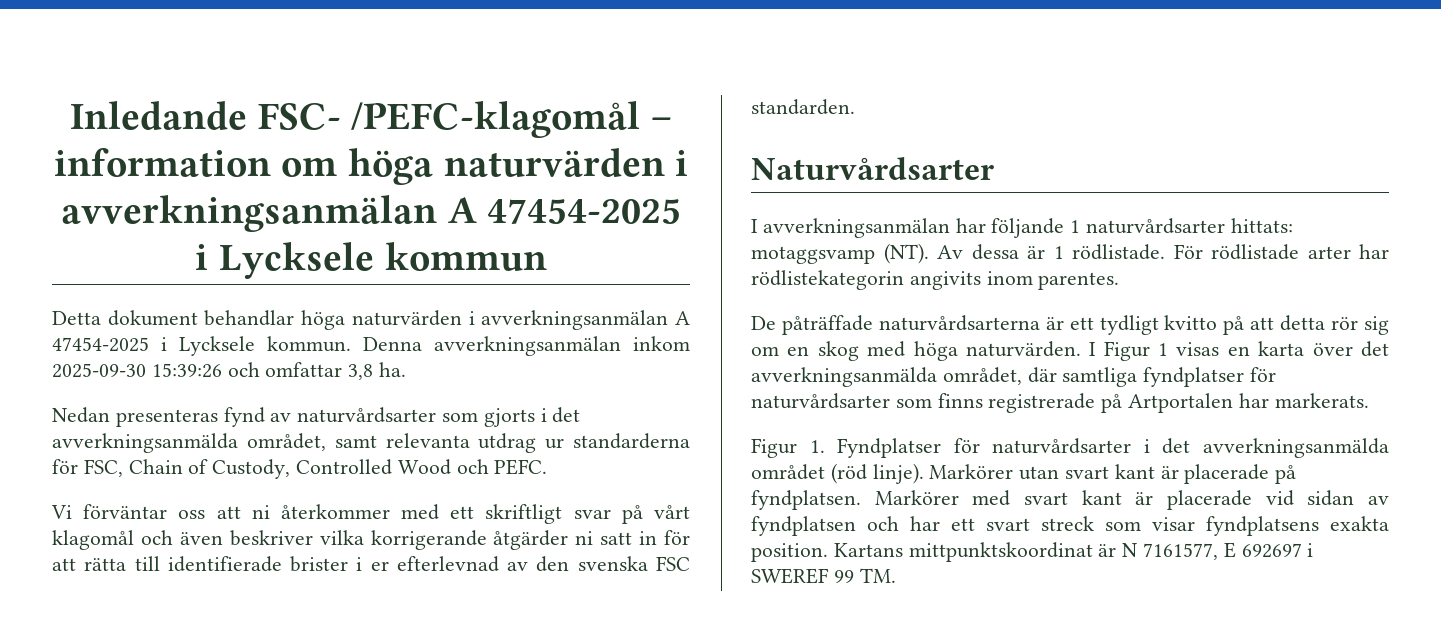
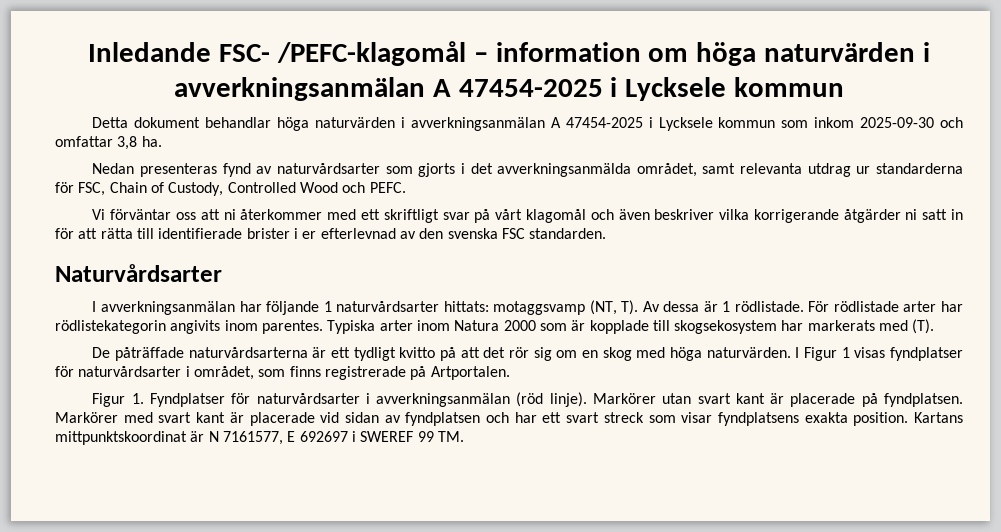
[267,336,621,356] kommun. Denna avverkningsanmälan -> [718,117,809,128] kommun som
[151,363,222,378] 15:39:26 -> (935, 122) none
[883,243,929,264] (NT). -> [589,300,639,315] (NT, T).
(1120, 281) none -> [327,319,935,334] Typiska arter inom Natura 2000 som är kopplade till skogsekosystem har markerats med (T).
[1280,315,1326,331] detta -> [483,347,506,358] det
[1227,341,1389,357] [751,367,1138,387] en karta över det avverkningsanmälda området, där samtliga -> (886, 352) none
(890, 401) none -> [185,366,254,380] i området,
[1128,393,1369,413] Artportalen har markerats. -> [430,366,510,380] Artportalen.
[1162,438,1389,458] [751,464,825,480] det avverkningsanmälda området -> [376,393,511,407] avverkningsanmälan

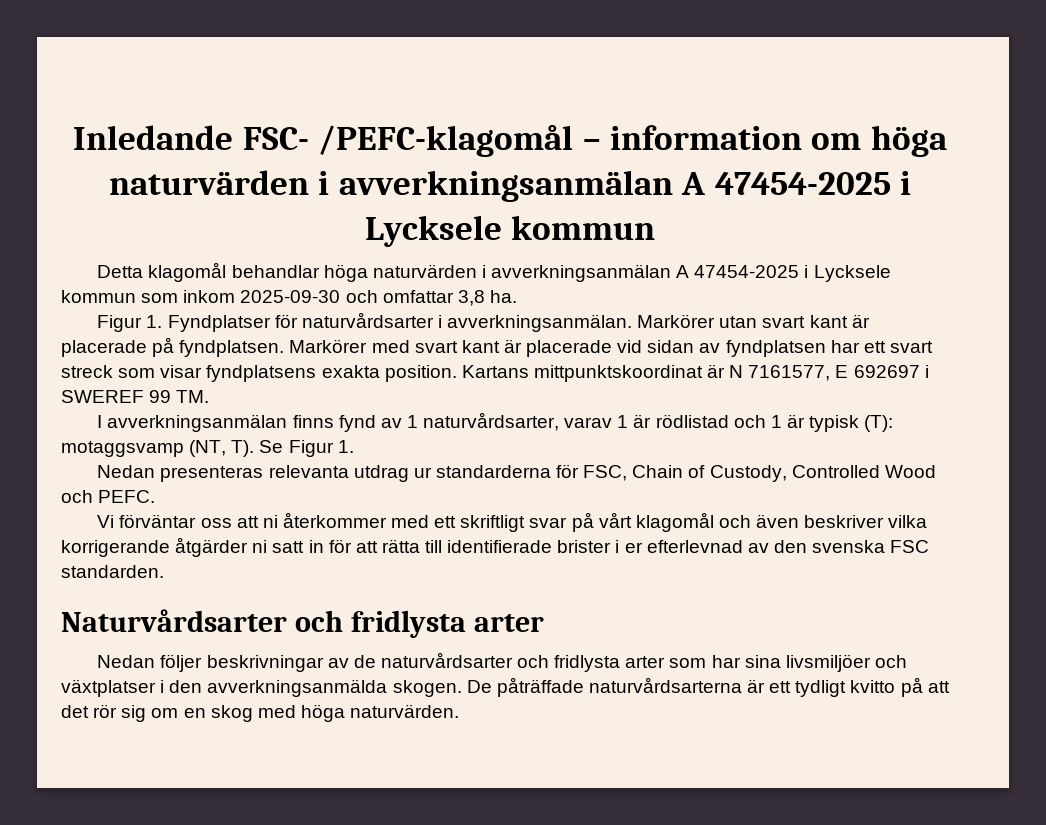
[134,117,201,128] dokument -> [148,262,227,282] klagomål
[92,163,736,177] Nedan presenteras fynd av naturvårdsarter som gjorts i det avverkningsanmälda området, samt -> [97,312,870,332] [61,337,933,357] [61,364,929,382] [61,390,210,403] [97,412,894,432] [61,440,354,457] [97,465,264,482] Figur 1. Fyndplatser för naturvårdsarter i avverkningsanmälan. Markörer utan svart kant är placerade på fyndplatsen. Markörer med svart kant är placerade vid sidan av fyndplatsen har ett svart streck som visar fyndplatsens exakta position. Kartans mittpunktskoordinat är N 7161577, E 692697 i SWEREF 99 TM. // I avverkningsanmälan finns fynd av 1 naturvårdsarter, varav 1 är rödlistad och 1 är typisk (T): motaggsvamp (NT, T). Se Figur 1. // Nedan presenteras
[92,300,964,315] [55,319,935,334] // I avverkningsanmälan har följande 1 naturvårdsarter hittats: motaggsvamp (NT, T). Av dessa är 1 rödlistade. För rödlistade arter har rödlistekategorin angivits inom parentes. Typiska arter inom Natura 2000 som är kopplade till skogsekosystem har markerats med (T). // -> [295,610,545,638] [97,652,907,672] [61,679,462,697] och fridlysta arter // Nedan följer beskrivningar av de naturvårdsarter och fridlysta arter som har sina livsmiljöer och växtplatser i den avverkningsanmälda skogen.
[795,347,963,361] [55,366,510,380] [92,392,963,407] [55,412,964,426] [55,431,464,445] I Figur 1 visas fyndplatser för naturvårdsarter i området, som finns registrerade på Artportalen. // Figur 1. Fyndplatser för naturvårdsarter i avverkningsanmälan (röd linje). Markörer utan svart kant är placerade på fyndplatsen. Markörer med svart kant är placerade vid sidan av fyndplatsen och har ett svart streck som visar fyndplatsens exakta position. Kartans mittpunktskoordinat är N 7161577, E 692697 i SWEREF 99 TM. -> (460, 711) none

